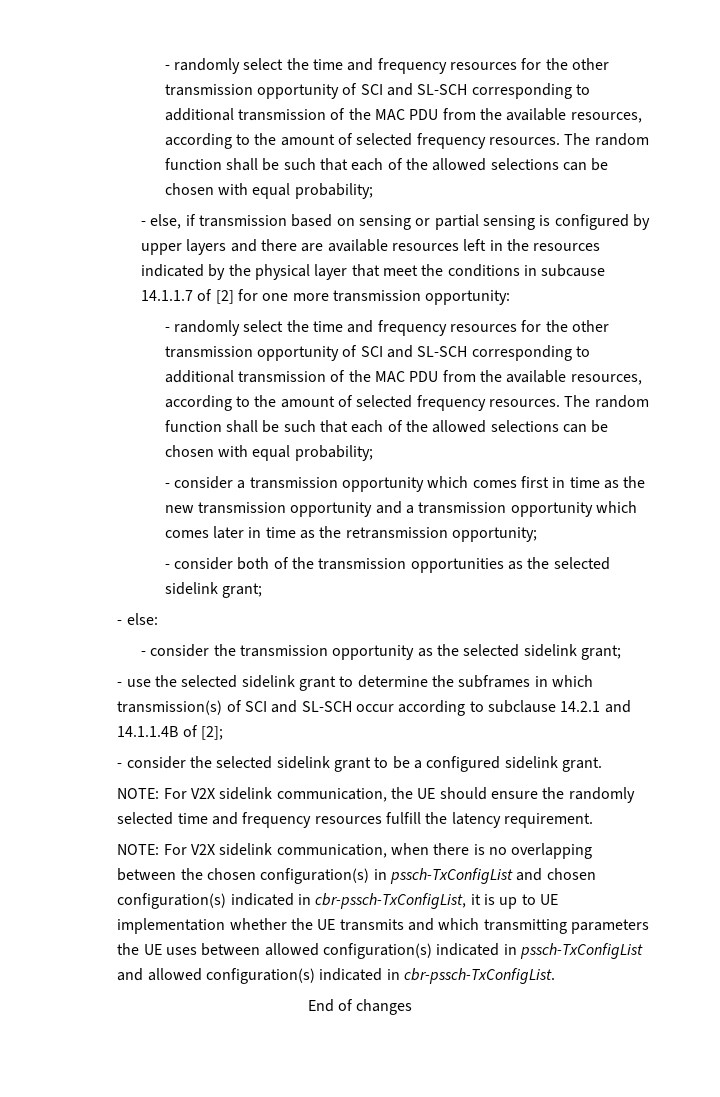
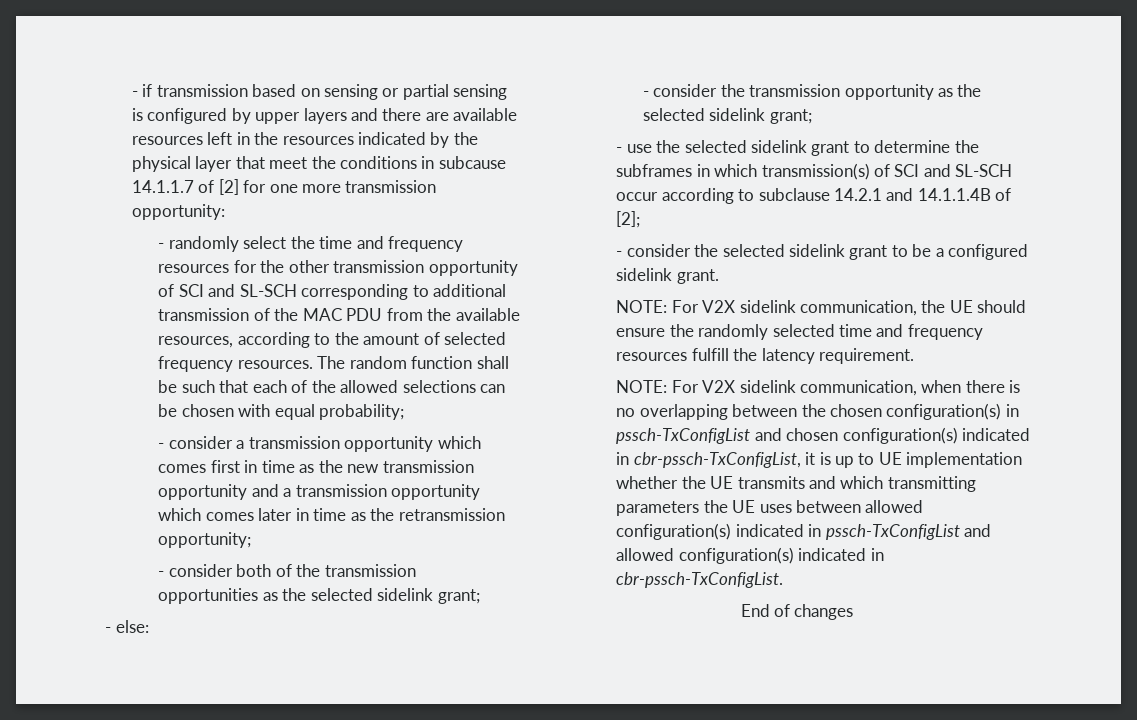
[164,58,610,74] [164,83,591,99] [164,108,642,123] [164,133,649,149] [164,158,609,171] [164,183,373,199] [141,214,182,229] - randomly select the time and frequency resources for the other transmission opportunity of SCI and SL-SCH corresponding to additional transmission of the MAC PDU from the available resources, according to the amount of selected frequency resources. The random function shall be such that each of the allowed selections can be chosen with equal probability; // - else, -> [131,91,138,97] -

